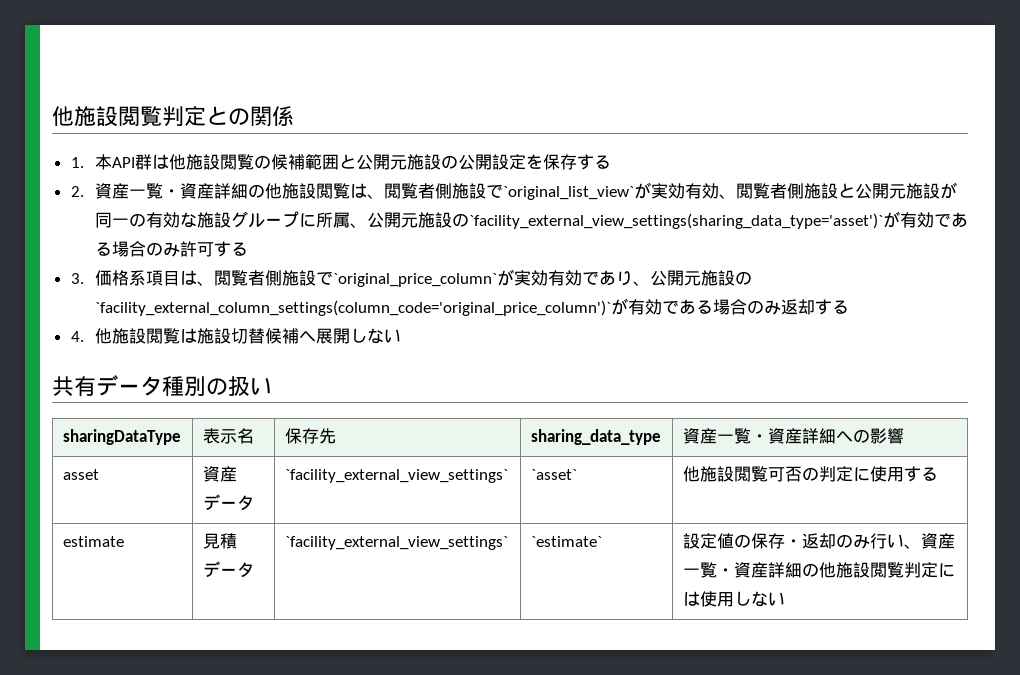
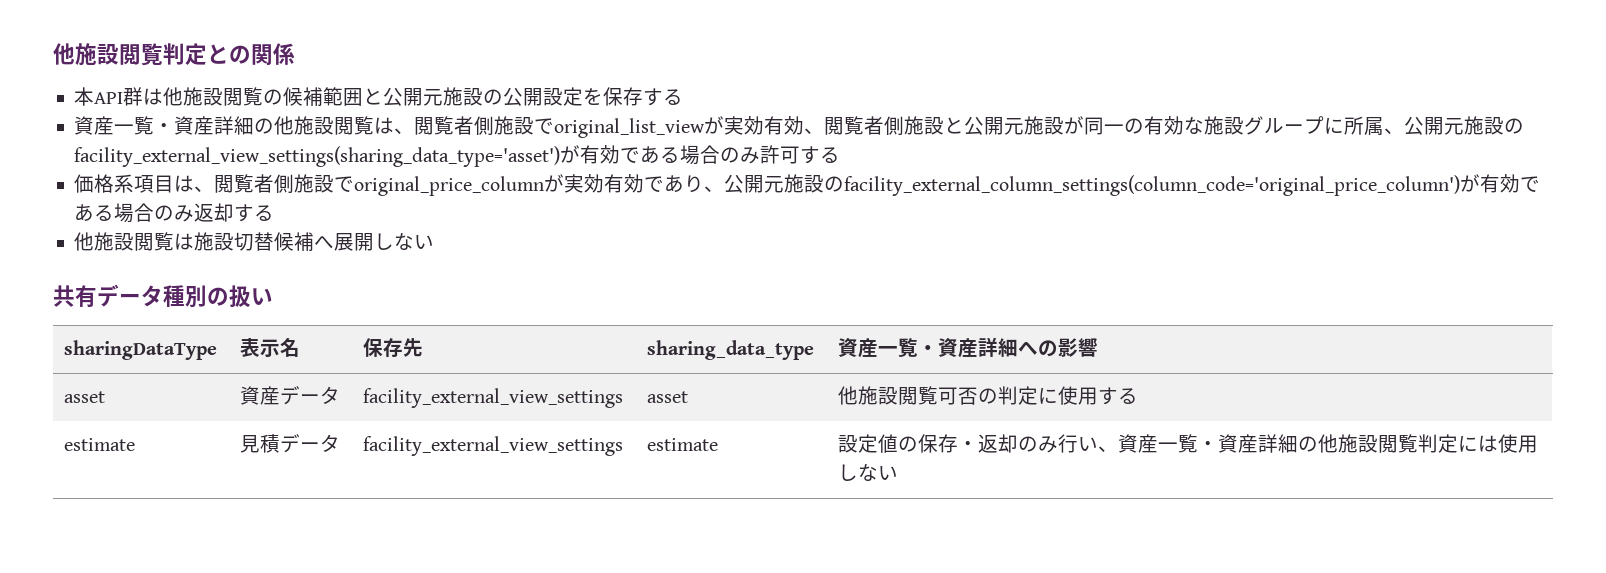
[70,157,84,168] 1. -> (295, 54) none
[70,186,84,197] 2. -> (684, 97) none
[502,186,634,200] `original_list_view` -> [554,118,706,138] original_list_view
[468,213,883,229] `facility_external_view_settings(sharing_data_type='asset')` -> [74,146,561,167] facility_external_view_settings(sharing_data_type='asset')
[70,273,84,284] 3. -> (841, 155) none
[332,273,497,287] `original_price_column` -> [354,176,545,196] original_price_column
[94,300,611,316] `facility_external_column_settings(column_code='original_price_column')` -> [844,175,1461,196] facility_external_column_settings(column_code='original_price_column')
[70,331,84,342] 4. -> (275, 213) none
[284,469,508,483] [530,469,577,480] `facility_external_view_settings` | `asset` -> [363,388,624,408] [647,391,689,403] facility_external_view_settings | asset
[284,536,508,550] [530,536,602,547] `facility_external_view_settings` | `estimate` -> [363,436,624,456] [647,438,719,451] facility_external_view_settings | estimate

